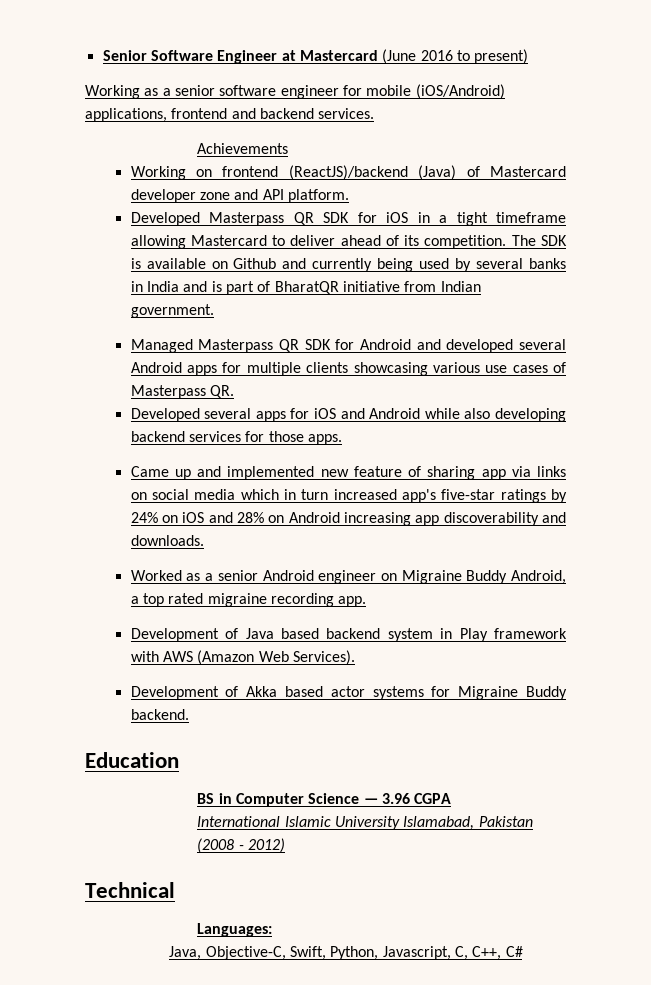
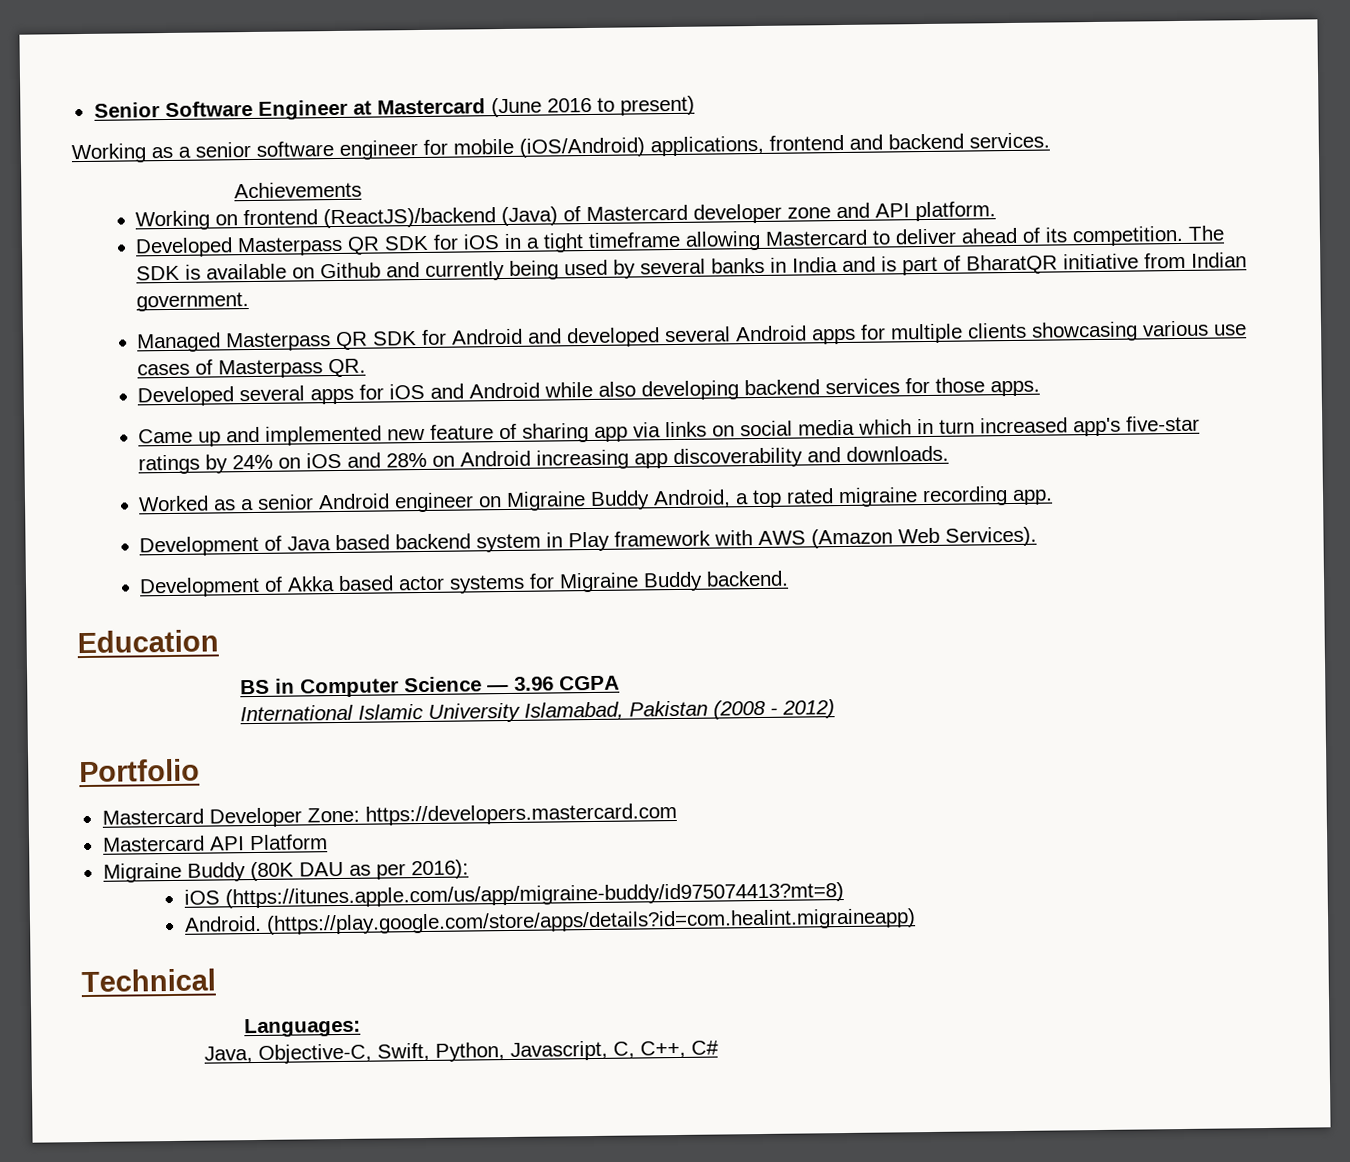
(285, 845) none -> [79,758,200,783] [101,802,677,828] [101,834,328,852] [102,859,469,883] [183,882,844,909] [183,908,916,935] // Portfolio // Mastercard Developer Zone: https://developers.mastercard.com // Mastercard API Platform // Migraine Buddy (80K DAU as per 2016): // iOS (https://itunes.apple.com/us/app/migraine-buddy/id975074413?mt=8) // Android. (https://play.google.com/store/apps/details?id=com.healint.migraineapp)

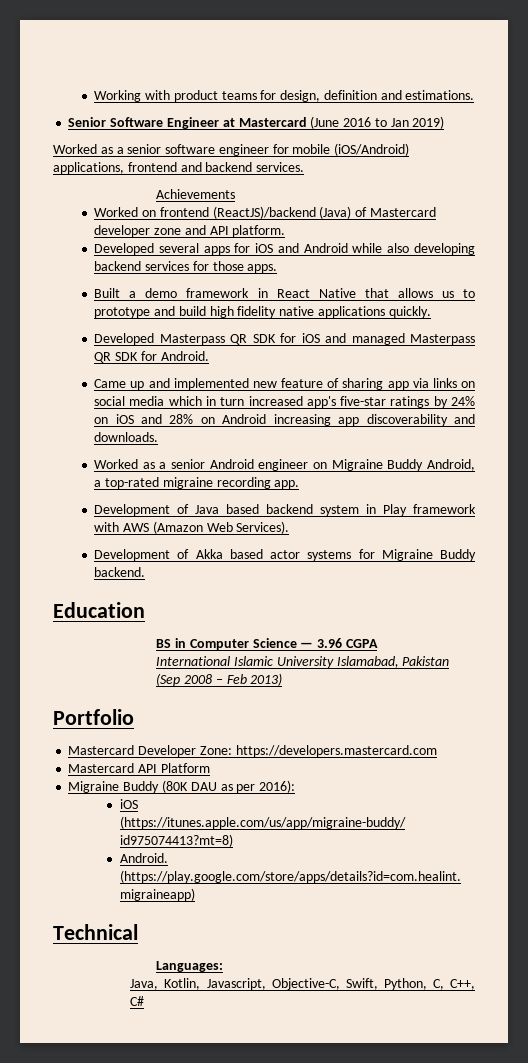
(93, 110) none -> [94,90,475,102] Working with product teams for design, definition and estimations. //
[619,95,695,116] [71,143,146,164] present) // Working -> [390,116,445,129] [53,144,97,154] Jan 2019) // Worked
[135,210,211,231] Working -> [94,207,139,217] Worked
[135,225,1225,258] [136,252,1248,281] [136,292,250,312] [137,320,1248,353] [137,358,367,379] // Developed Masterpass QR SDK for iOS in a tight timeframe allowing Mastercard to deliver ahead of its competition. The SDK is available on Github and currently being used by several banks in India and is part of BharatQR initiative from Indian government. // Managed Masterpass QR SDK for Android and developed several Android apps for multiple clients showcasing various use cases of Masterpass QR. -> (286, 231) none
(1041, 388) none -> [94,288,475,298] [94,306,431,318] [94,333,475,345] [94,351,209,363] // Built a demo framework in React Native that allows us to prototype and build high fidelity native applications quickly. // Developed Masterpass QR SDK for iOS and managed Masterpass QR SDK for Android.
[752,488,835,509] top rated -> [104,477,159,489] top-rated
[713,699,836,720] (2008 - 2012) -> [156,673,283,686] (Sep 2008 – Feb 2013)
(253, 1055) none -> [164,978,266,990] Kotlin, Javascript,
[509,1040,608,1061] Javascript, -> (427, 984) none

